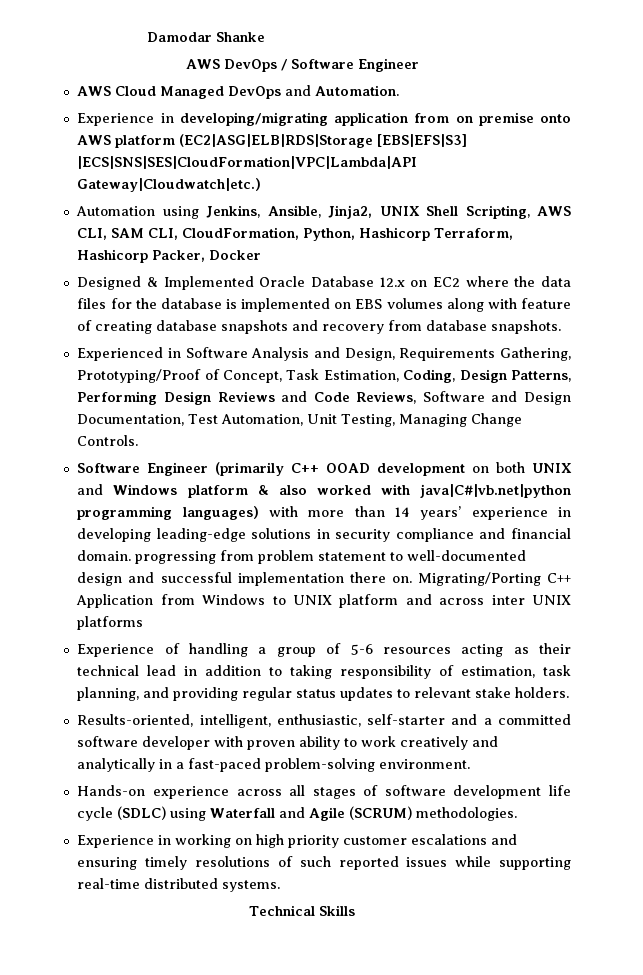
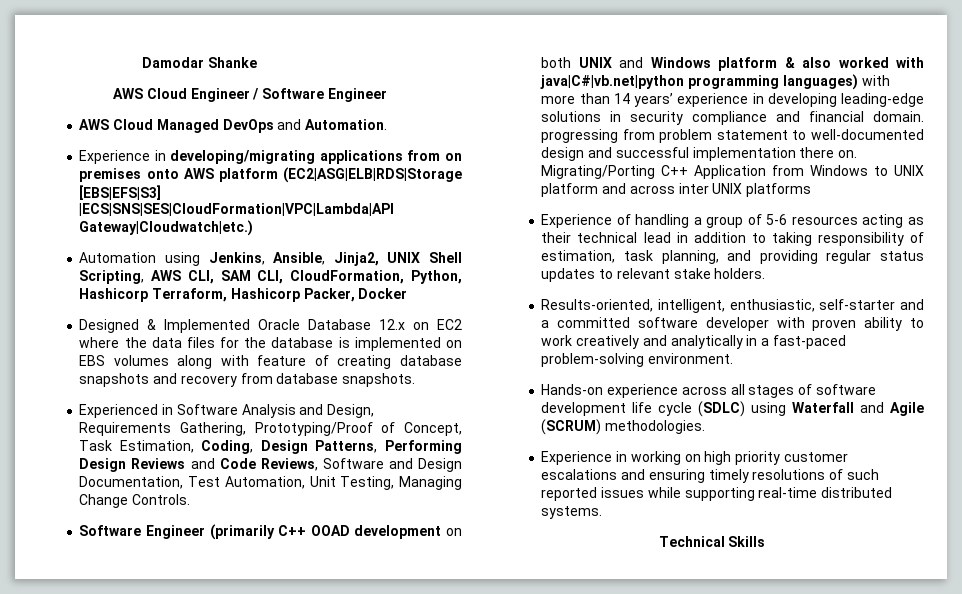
[223,59,277,72] DevOps -> [146,88,250,102] Cloud Engineer
[334,112,409,126] application -> [319,150,403,164] applications
[478,112,534,126] premise -> [79,168,142,182] premises

